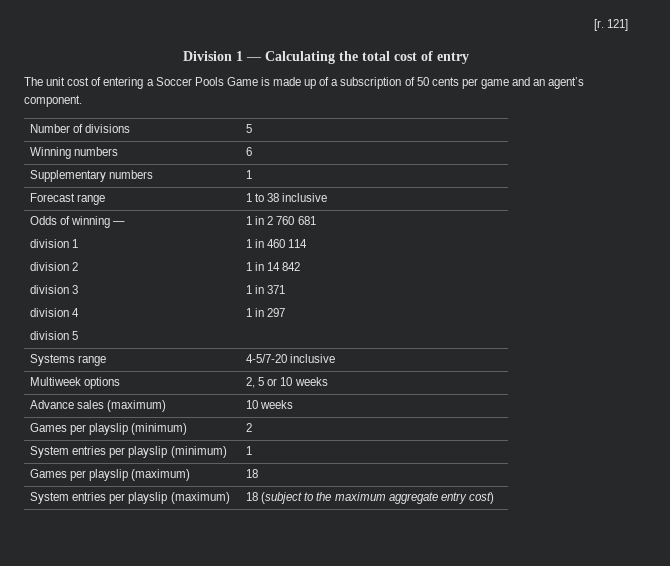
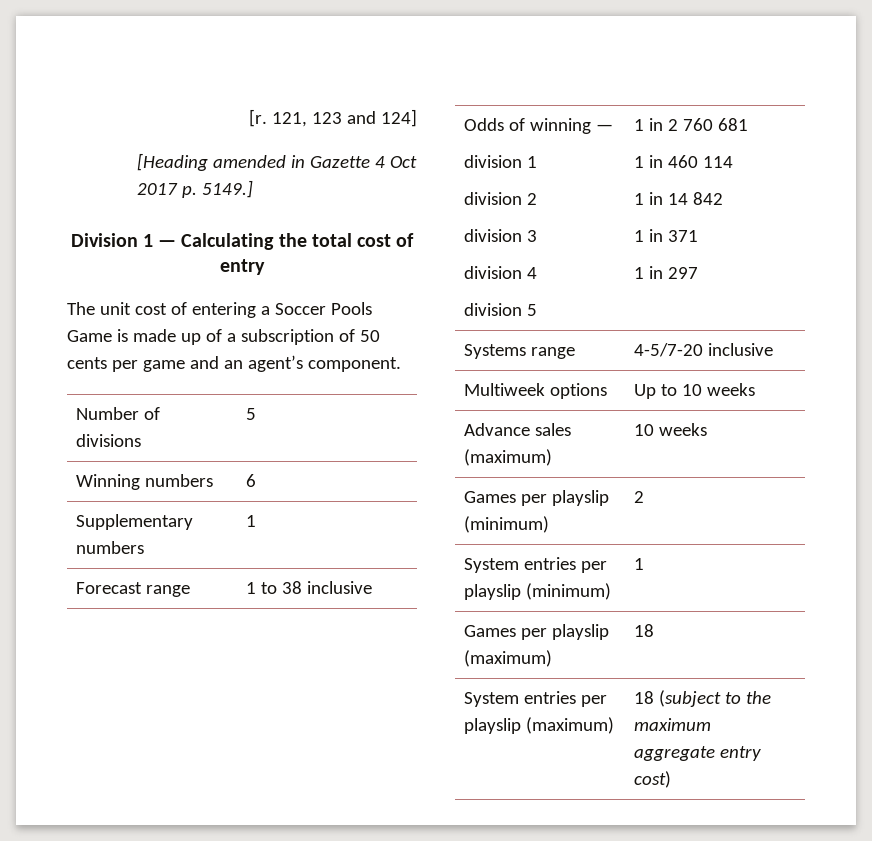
[607,19,628,31] 121] -> [272,109,417,127] [137,153,418,171] [137,180,254,198] 121, 123 and 124] // [Heading amended in Gazette 4 Oct 2017 p. 5149.]
[246,377,278,388] 2, 5 or -> [634,384,678,399] Up to

